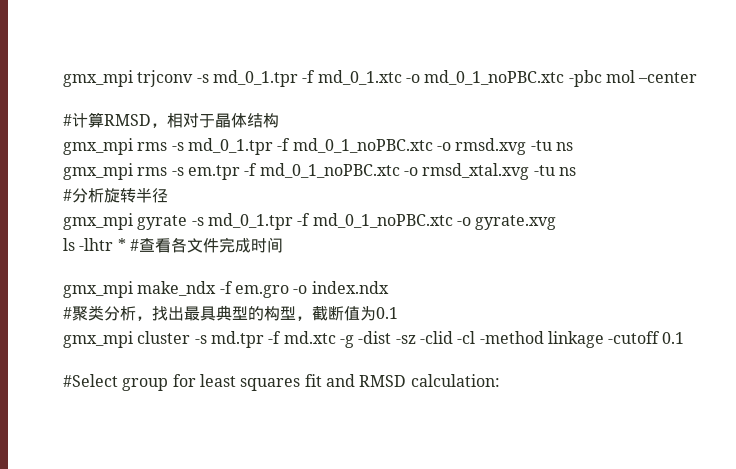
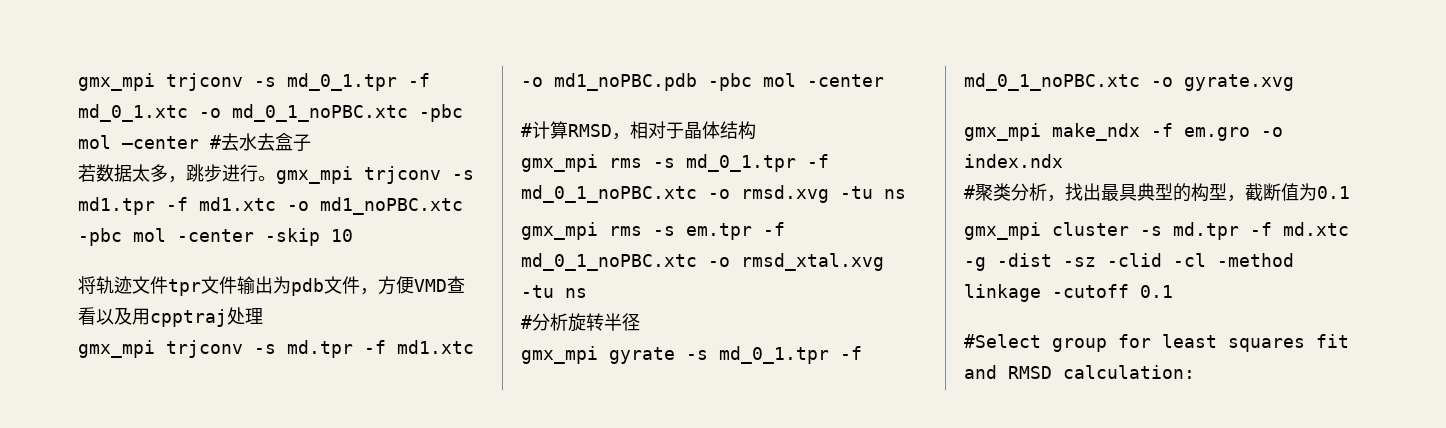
(698, 77) none -> [210,133,311,152] [78,164,474,184] [78,197,463,215] [78,228,353,246] [78,276,465,296] [78,307,263,327] [78,340,474,358] [521,73,884,91] #去水去盒子 // 若数据太多，跳步进行。gmx_mpi trjconv -s md1.tpr -f md1.xtc -o md1_noPBC.xtc -pbc mol -center -skip 10 // 将轨迹文件tpr文件输出为pdb文件，方便VMD查看以及用cpptraj处理 // gmx_mpi trjconv -s md.tpr -f md1.xtc -o md1_noPBC.pdb -pbc mol -center
[63,237,283,253] // ls -lhtr * #查看各文件完成时间 -> (1294, 82) none

